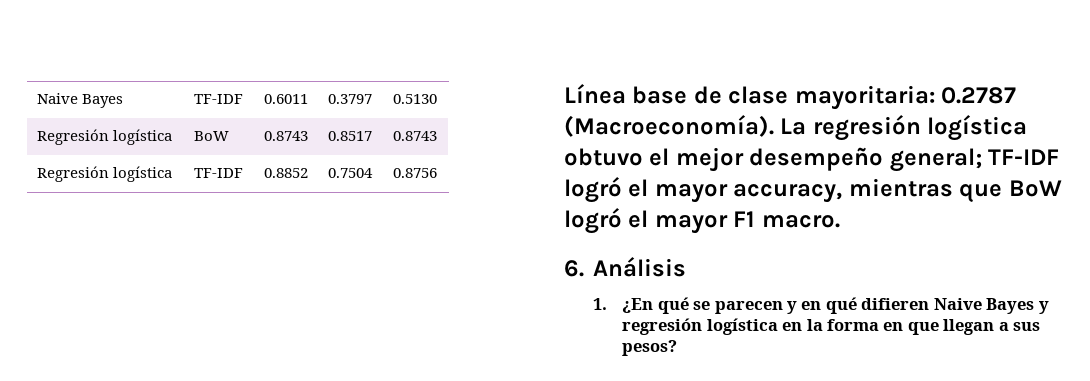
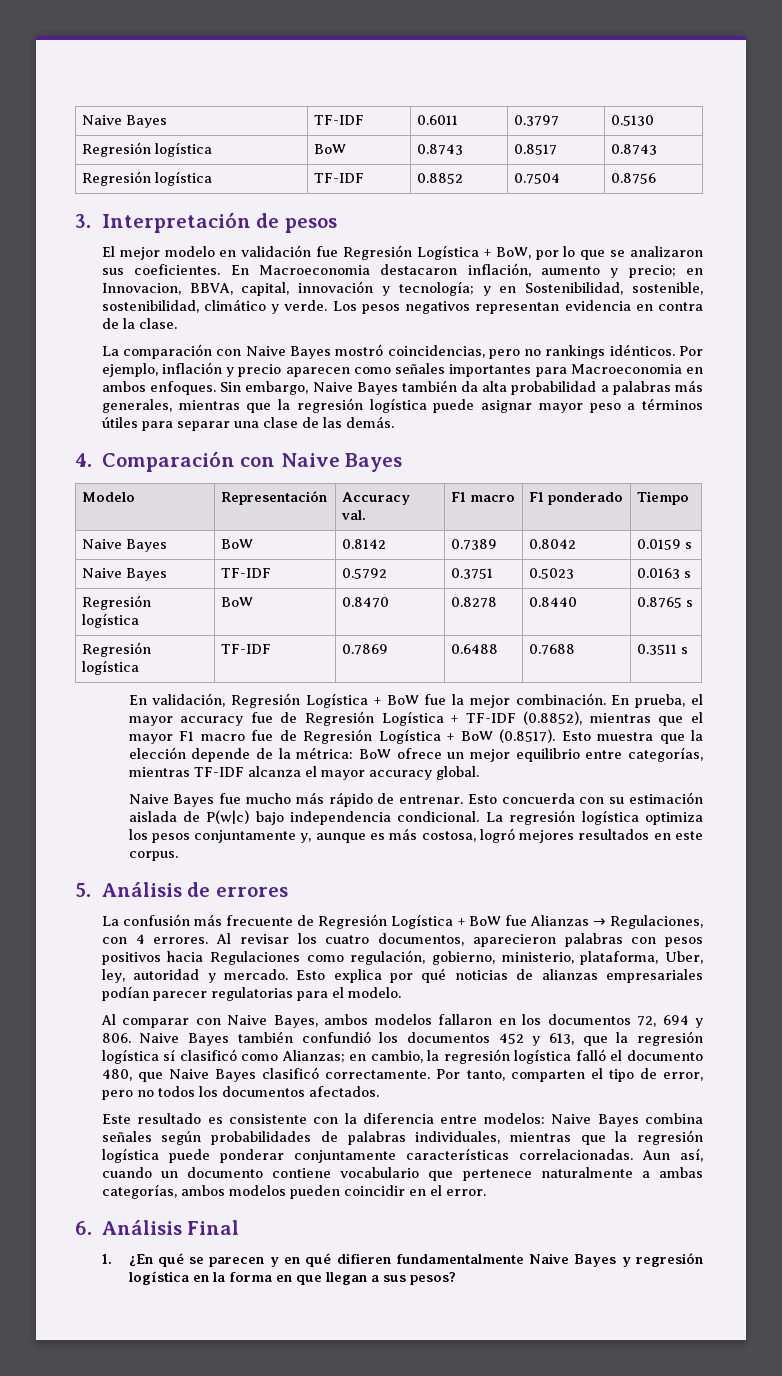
[564,84,1017,110] [564,115,1028,141] [564,147,1060,172] [564,177,1062,203] [564,208,840,234] Línea base de clase mayoritaria: 0.2787 (Macroeconomía). La regresión logística obtuvo el mejor desempeño general; TF-IDF logró el mayor accuracy, mientras que BoW logró el mayor F1 macro. -> [75,212,337,233] [101,245,703,260] [101,263,704,278] [101,281,703,296] [101,299,703,314] [101,318,177,329] [101,344,704,359] [101,362,704,377] [101,380,704,395] [101,398,703,413] [101,416,394,431] [75,451,403,472] [82,492,136,502] [221,491,328,505] [342,492,411,505] [341,510,367,520] [451,492,516,502] [529,492,624,505] [637,491,690,505] [82,539,168,552] [221,539,254,549] [342,539,387,549] [451,539,498,550] [529,539,577,549] [637,539,693,550] [82,568,168,581] [221,568,272,578] [342,568,388,579] [451,568,494,579] [529,568,575,579] [637,568,692,579] [82,595,152,610] [82,613,140,628] [221,597,254,607] [342,597,390,608] [451,597,498,608] [529,597,578,607] [637,597,694,608] [82,642,152,657] [82,660,140,675] [221,644,272,654] [342,644,389,655] [451,644,499,654] [529,644,576,655] [637,644,689,655] [128,693,703,708] [128,711,703,726] [128,729,703,744] [128,747,704,762] [128,766,479,780] [128,792,703,807] [128,810,703,825] [128,828,703,843] [128,851,178,861] [75,882,288,897] [101,914,704,929] [101,933,703,947] [101,950,703,965] [101,968,704,983] [101,986,401,1001] [100,1014,703,1028] [101,1031,703,1046] [101,1049,703,1064] [101,1067,704,1082] [101,1086,379,1100] [101,1113,703,1127] [101,1130,703,1145] [101,1148,703,1163] [101,1167,703,1181] [101,1184,486,1199] 3. Interpretación de pesos // El mejor modelo en validación fue Regresión Logística + BoW, por lo que se analizaron sus coeficientes. En Macroeconomia destacaron inflación, aumento y precio; en Innovacion, BBVA, capital, innovación y tecnología; y en Sostenibilidad, sostenible, sostenibilidad, climático y verde. Los pesos negativos representan evidencia en contra de la clase. // La comparación con Naive Bayes mostró coincidencias, pero no rankings idénticos. Por ejemplo, inflación y precio aparecen como señales importantes para Macroeconomia en ambos enfoques. Sin embargo, Naive Bayes también da alta probabilidad a palabras más generales, mientras que la regresión logística puede asignar mayor peso a términos útiles para separar una clase de las demás. // 4. Comparación con Naive Bayes // Modelo | Representación | Accuracy val. | F1 macro | F1 ponderado | Tiempo // Naive Bayes | BoW | 0.8142 | 0.7389 | 0.8042 | 0.0159 s // Naive Bayes | TF-IDF | 0.5792 | 0.3751 | 0.5023 | 0.0163 s // Regresión logística | BoW | 0.8470 | 0.8278 | 0.8440 | 0.8765 s // Regresión logística | TF-IDF | 0.7869 | 0.6488 | 0.7688 | 0.3511 s // En validación, Regresión Logística + BoW fue la mejor combinación. En prueba, el mayor accuracy fue de Regresión Logística + TF-IDF (0.8852), mientras que el mayor F1 macro fue de Regresión Logística + BoW (0.8517). Esto muestra que la elección depende de la métrica: BoW ofrece un mejor equilibrio entre categorías, mientras TF-IDF alcanza el mayor accuracy global. // Naive Bayes fue mucho más rápido de entrenar. Esto concuerda con su estimación aislada de P(w|c) bajo independencia condicional. La regresión logística optimiza los pesos conjuntamente y, aunque es más costosa, logró mejores resultados en este corpus. // 5. Análisis de errores // La confusión más frecuente de Regresión Logística + BoW fue Alianzas → Regulaciones, con 4 errores. Al revisar los cuatro documentos, aparecieron palabras con pesos positivos hacia Regulaciones como regulación, gobierno, ministerio, plataforma, Uber, ley, autoridad y mercado. Esto explica por qué noticias de alianzas empresariales podían parecer regulatorias para el modelo. // Al comparar con Naive Bayes, ambos modelos fallaron en los documentos 72, 694 y 806. Naive Bayes también confundió los documentos 452 y 613, que la regresión logística sí clasificó como Alianzas; en cambio, la regresión logística falló el documento 480, que Naive Bayes clasificó correctamente. Por tanto, comparten el tipo de error, pero no todos los documentos afectados. // Este resultado es consistente con la diferencia entre modelos: Naive Bayes combina señales según probabilidades de palabras individuales, mientras que la regresión logística puede ponderar conjuntamente características correlacionadas. Aun así, cuando un documento contiene vocabulario que pertenece naturalmente a ambas categorías, ambos modelos pueden coincidir en el error.
(687, 267) none -> [187,1220,240,1235] Final
(930, 304) none -> [395,1254,524,1264] fundamentalmente

